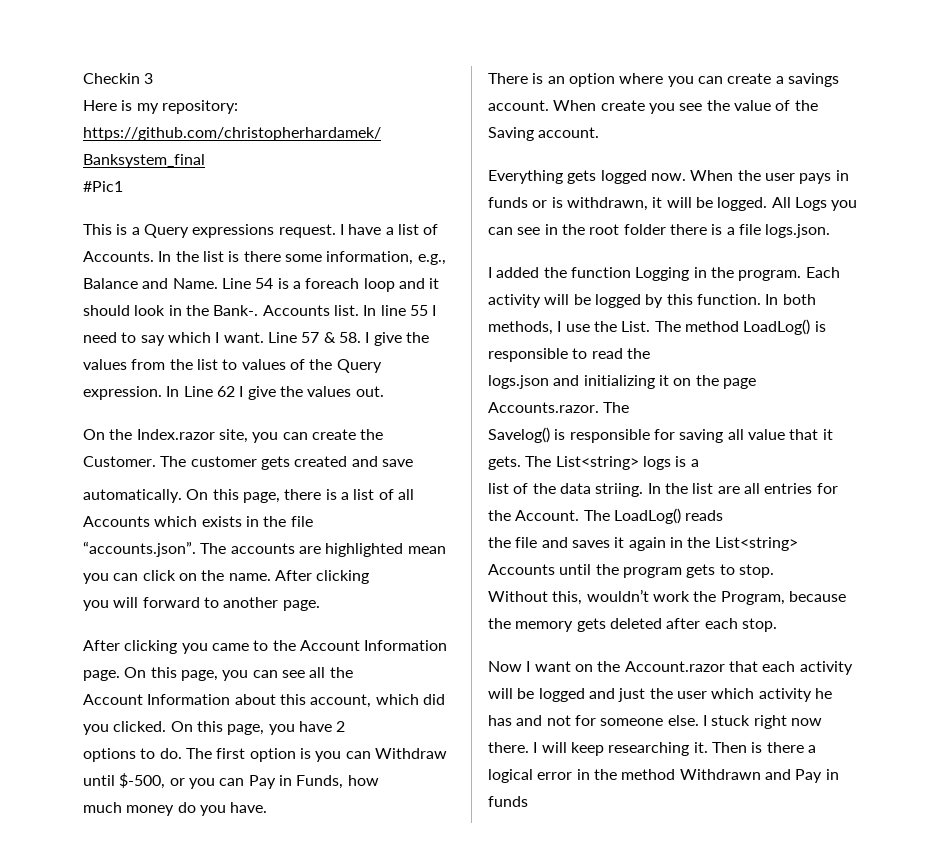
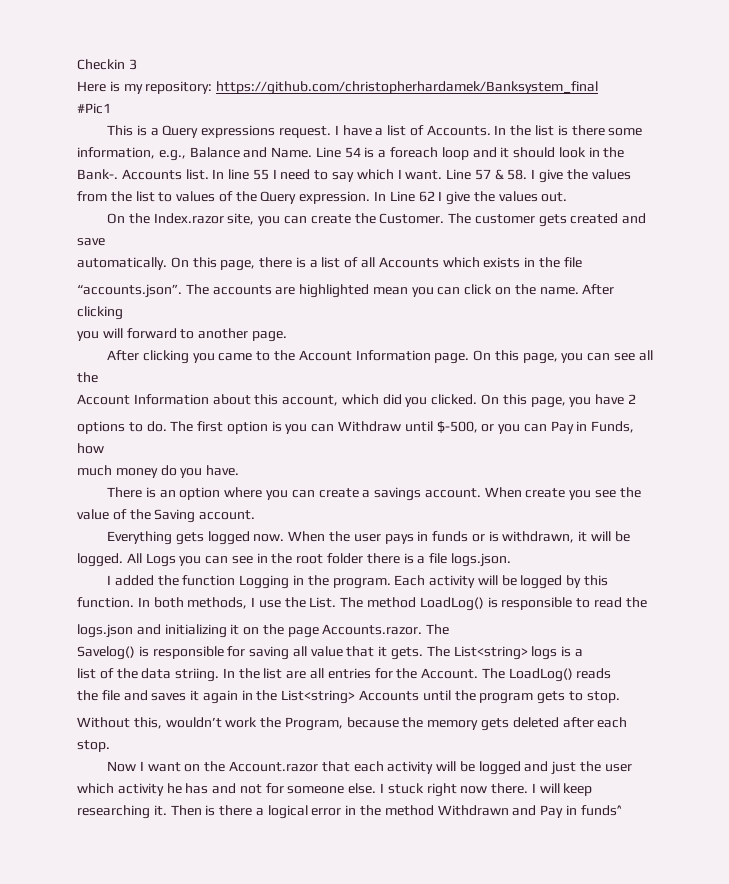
[488,796,528,807] funds -> [580,805,622,816] funds^

